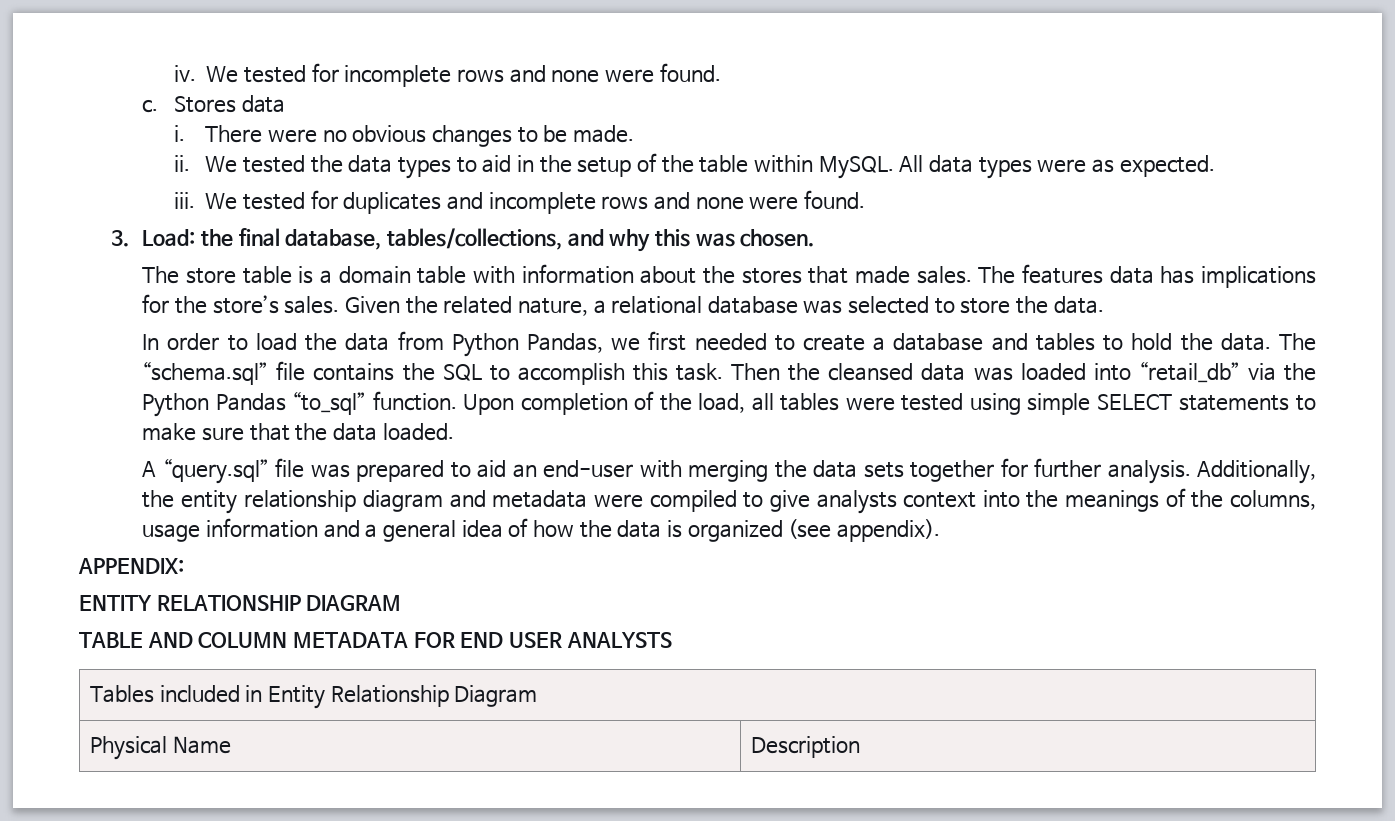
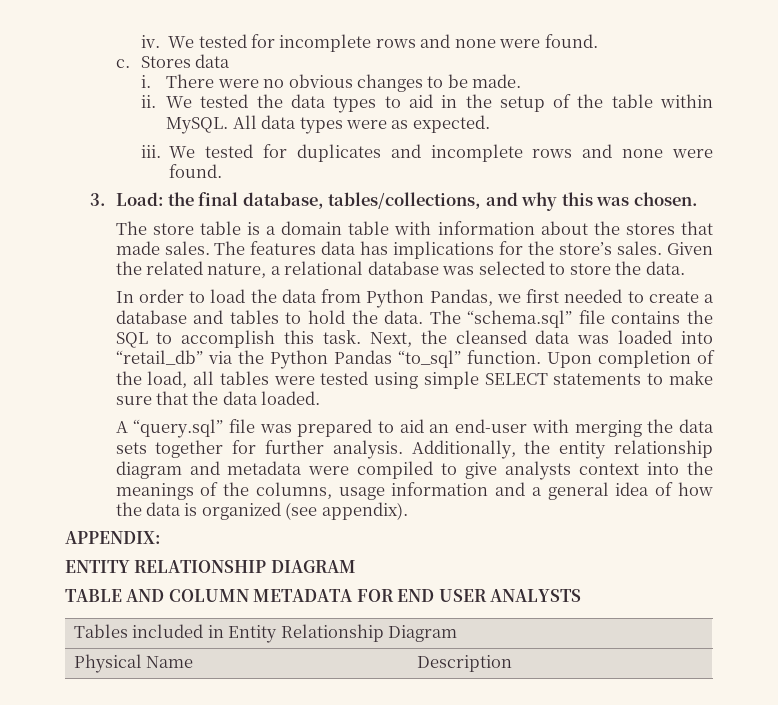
[731,363,781,381] Then -> [369,332,412,347] Next,

